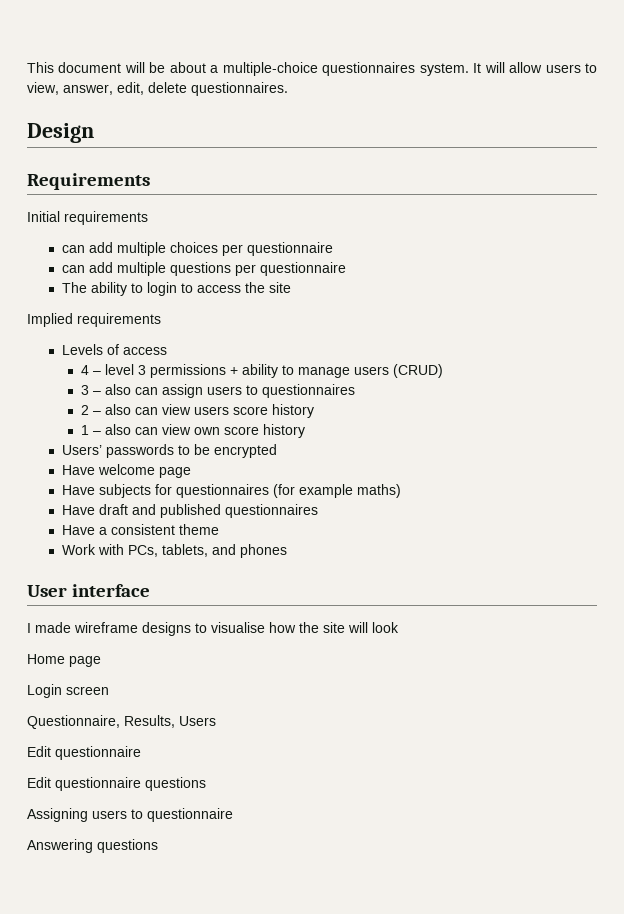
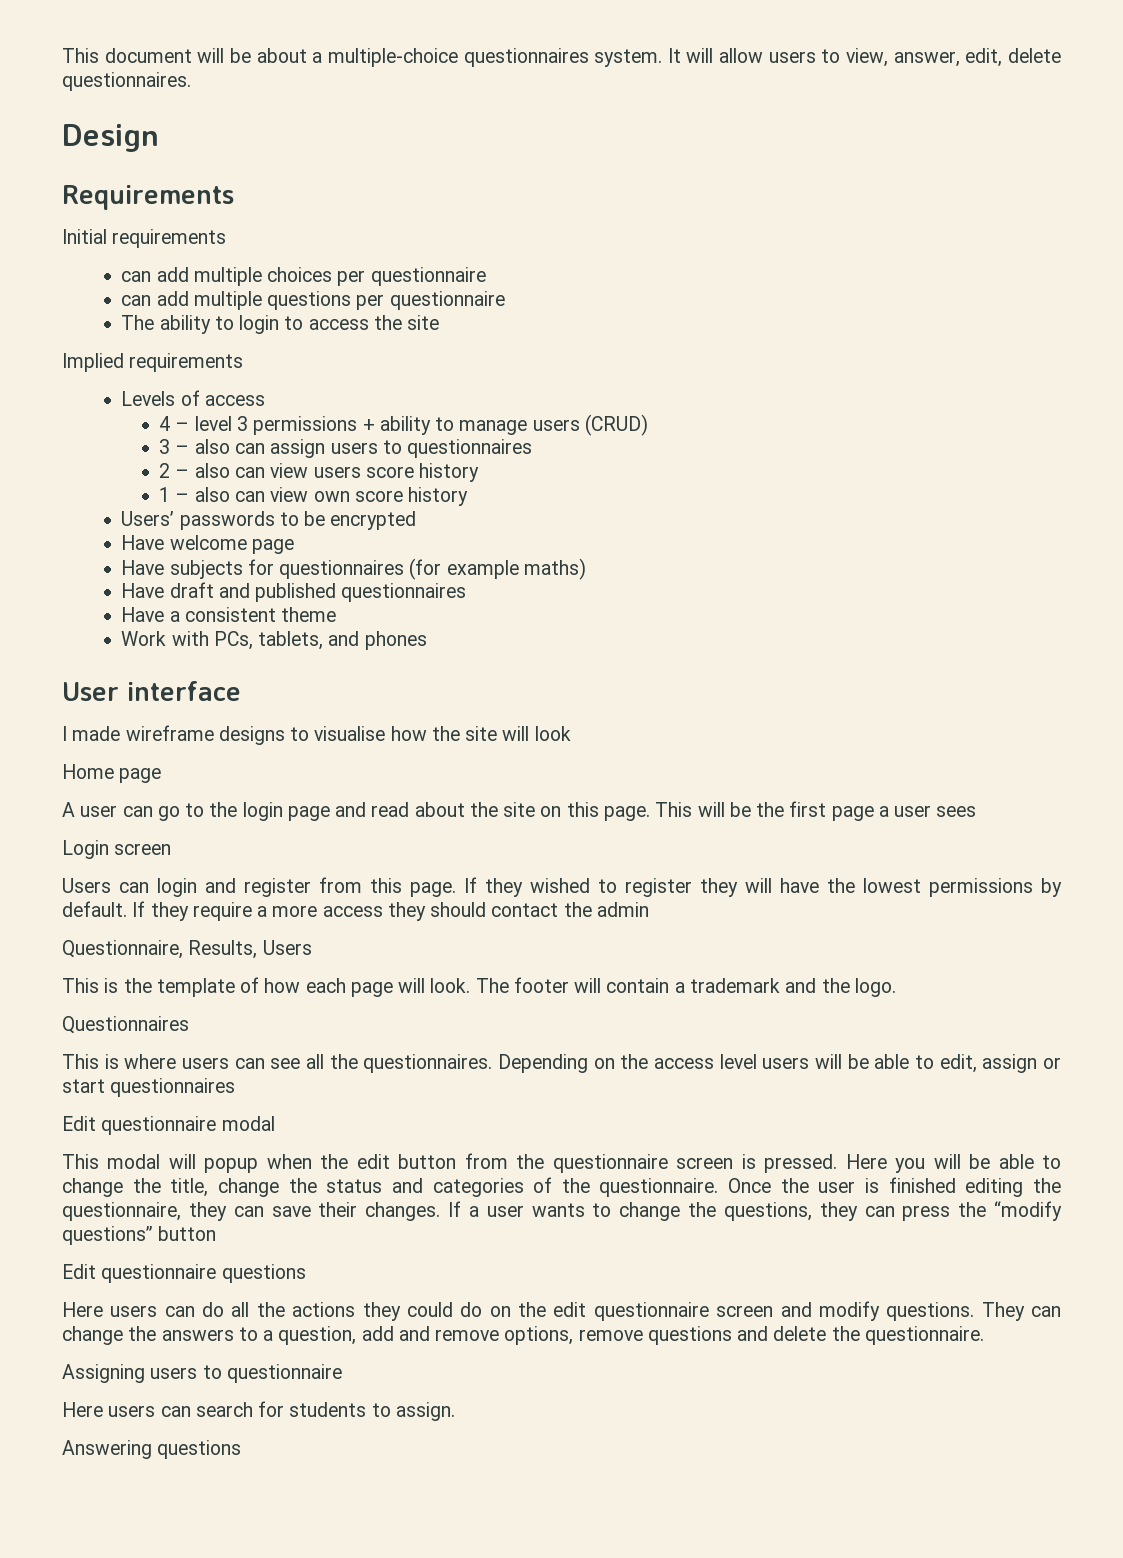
[27,684,109,698] [27,715,216,729] [27,746,141,760] [27,777,206,791] [27,808,233,822] Login screen // Questionnaire, Results, Users // Edit questionnaire // Edit questionnaire questions // Assigning users to questionnaire -> [62,801,977,821] [62,840,172,859] [62,877,1062,897] [62,901,649,921] [62,940,312,959] [62,977,896,997] [62,1016,189,1034] [62,1054,1061,1073] [62,1078,236,1097] [62,1116,275,1135] [62,1153,1062,1173] [62,1177,1061,1197] [62,1201,1063,1221] [62,1226,217,1245] [62,1264,306,1283] [62,1301,1061,1321] [62,1326,984,1345] [62,1364,342,1383] [62,1401,455,1421] A user can go to the login page and read about the site on this page. This will be the first page a user sees // Login screen // Users can login and register from this page. If they wished to register they will have the lowest permissions by default. If they require a more access they should contact the admin // Questionnaire, Results, Users // This is the template of how each page will look. The footer will contain a trademark and the logo. // Questionnaires // This is where users can see all the questionnaires. Depending on the access level users will be able to edit, assign or start questionnaires // Edit questionnaire modal // This modal will popup when the edit button from the questionnaire screen is pressed. Here you will be able to change the title, change the status and categories of the questionnaire. Once the user is finished editing the questionnaire, they can save their changes. If a user wants to change the questions, they can press the “modify questions” button // Edit questionnaire questions // Here users can do all the actions they could do on the edit questionnaire screen and modify questions. They can change the answers to a question, add and remove options, remove questions and delete the questionnaire. // Assigning users to questionnaire // Here users can search for students to assign.

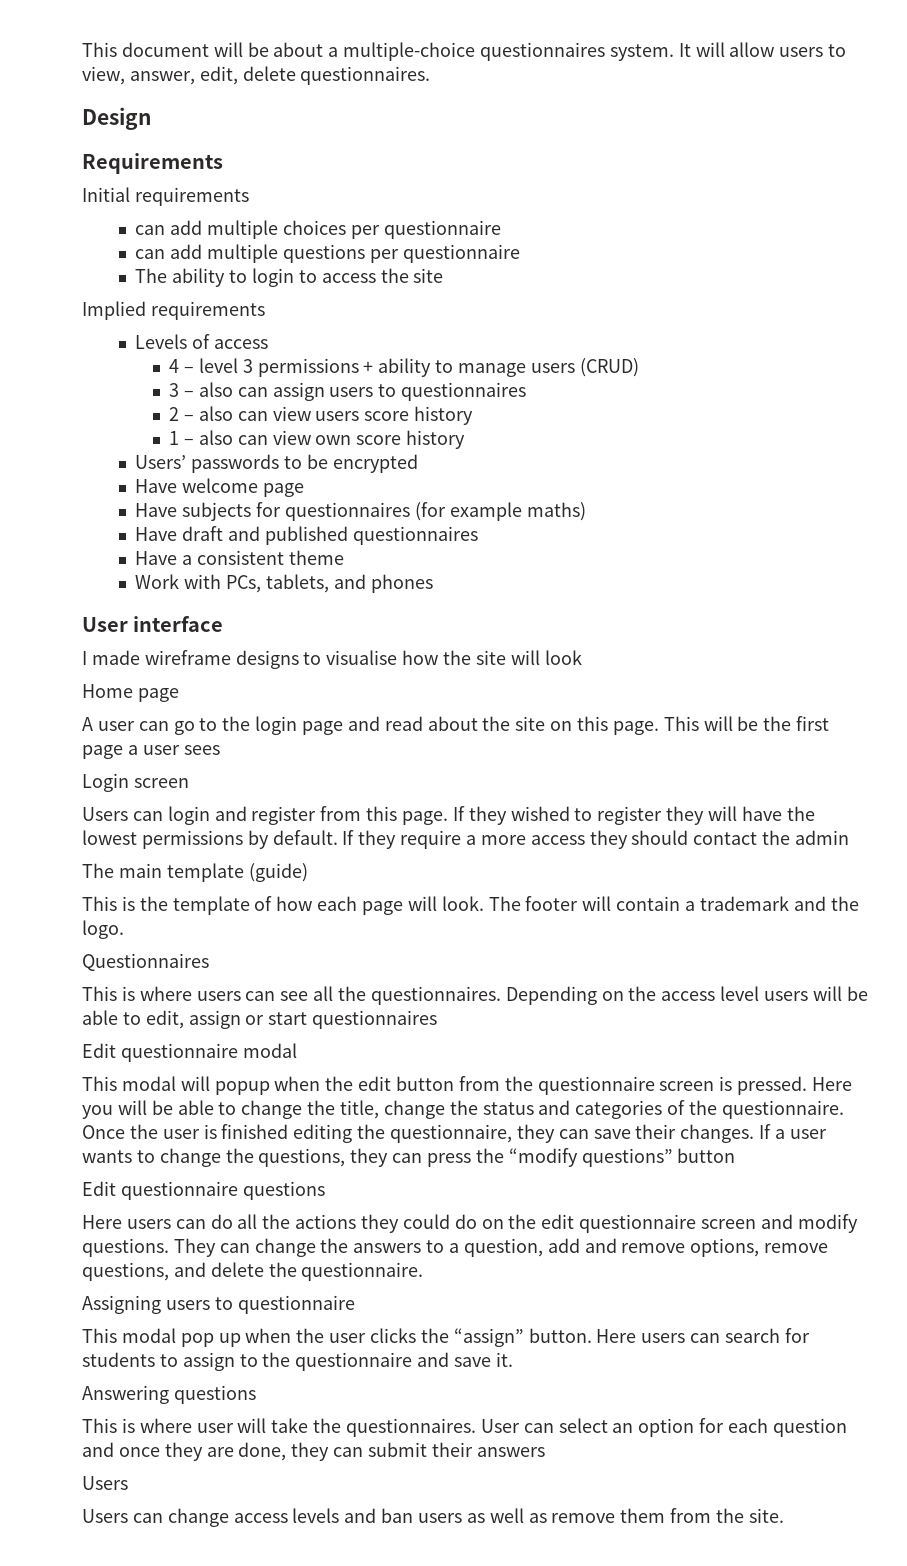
[62,940,312,959] Questionnaire, Results, Users -> [82,863,308,882] The main template (guide)
[647,1326,732,1345] questions -> [82,1262,169,1281] questions,
(342, 1373) none -> [82,1328,592,1347] This modal pop up when the user clicks the “assign” button.
[395,1402,455,1421] [62,1440,242,1459] assign. // Answering questions -> [182,1352,513,1371] [82,1385,256,1404] [82,1418,847,1437] [82,1442,545,1461] [82,1476,128,1490] [82,1508,784,1527] assign to the questionnaire and save it. // Answering questions // This is where user will take the questionnaires. User can select an option for each question and once they are done, they can submit their answers // Users // Users can change access levels and ban users as well as remove them from the site.

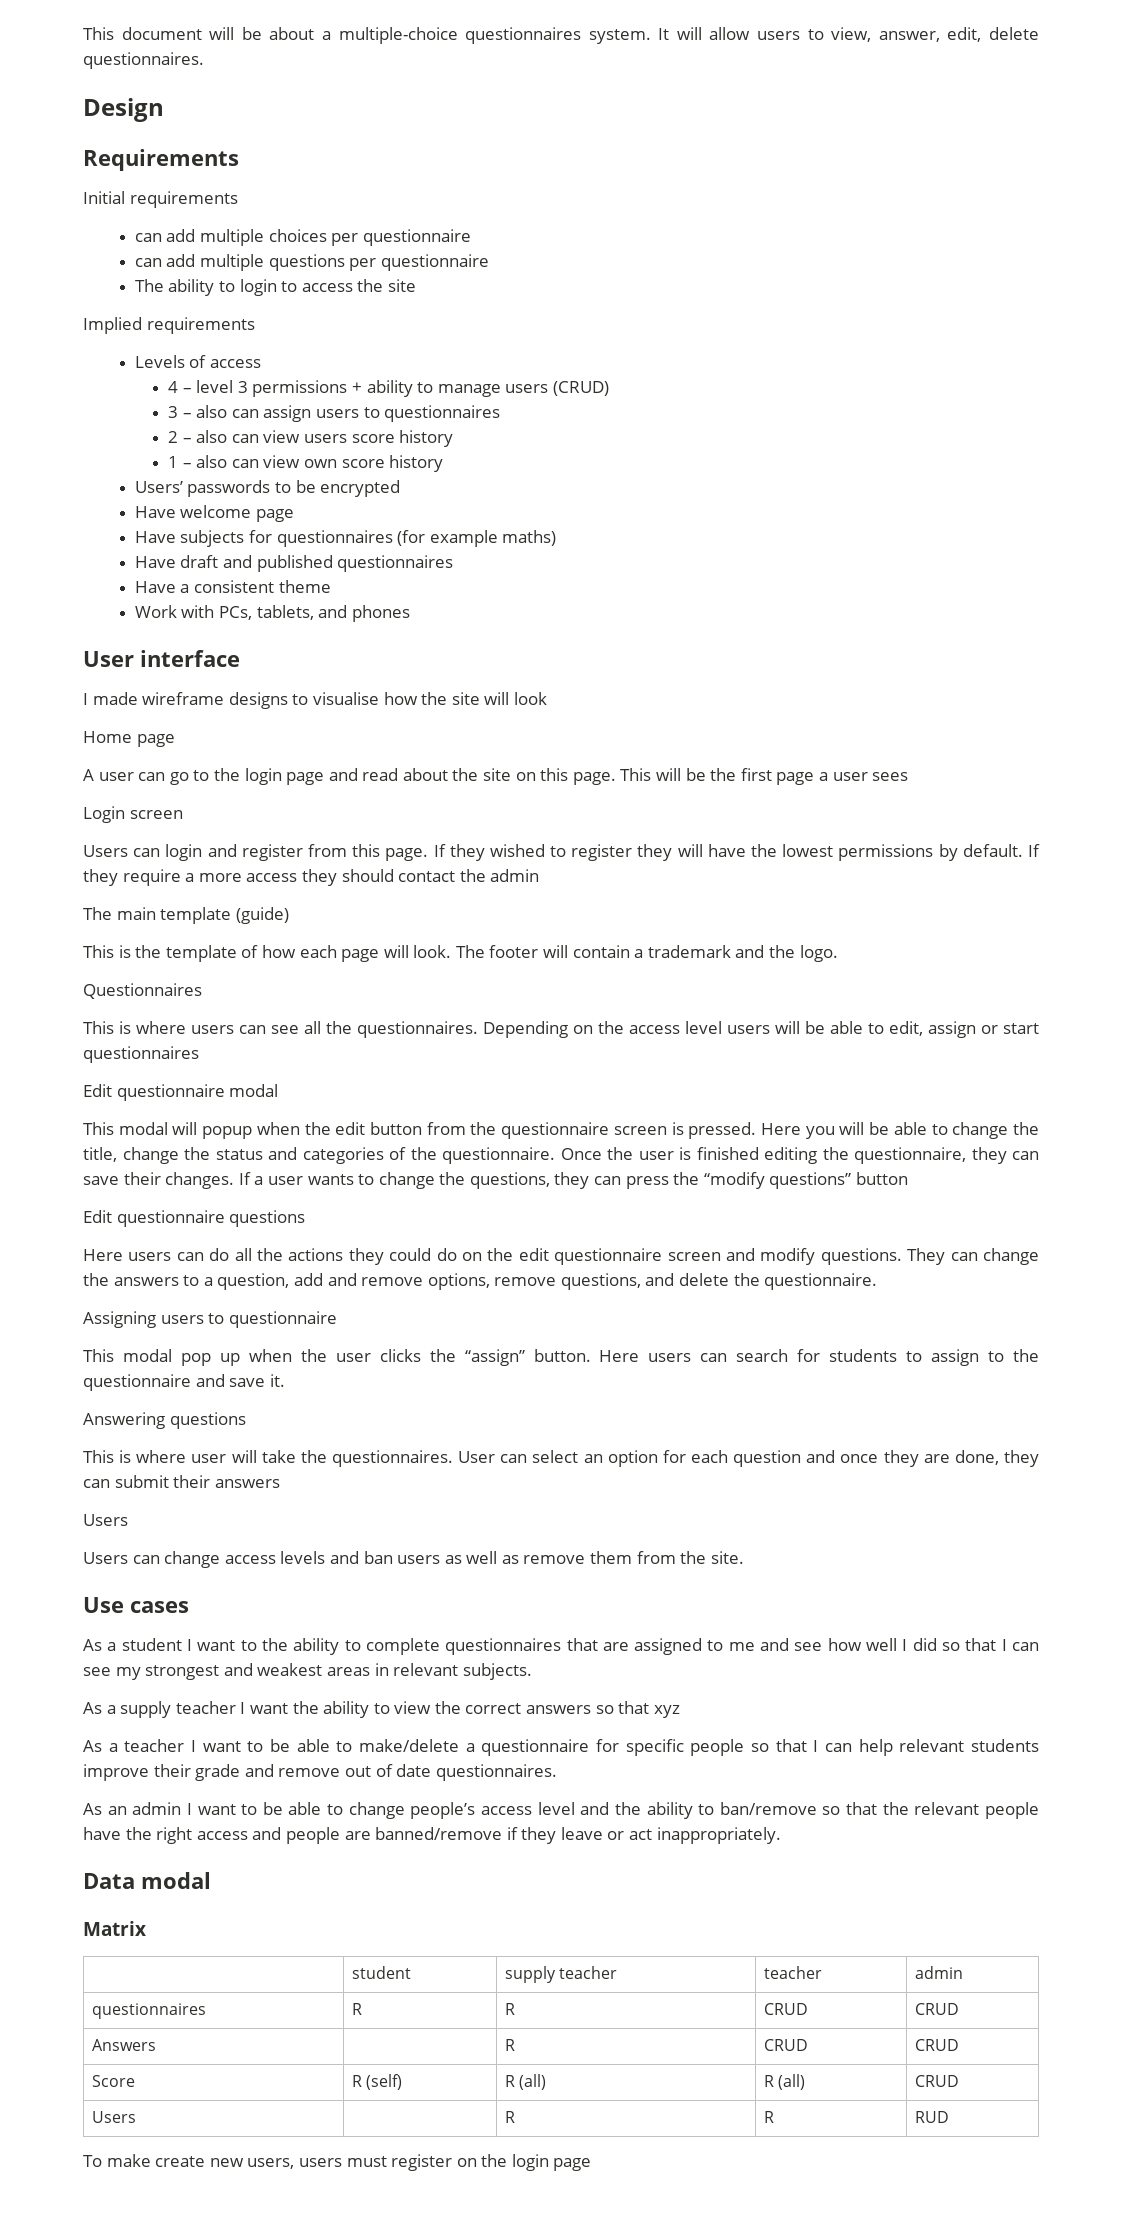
(784, 1515) none -> [83,1597,189,1613] [83,1638,1040,1655] [83,1663,532,1680] [83,1701,680,1718] [83,1739,1039,1756] [83,1764,557,1781] [83,1802,1039,1819] [83,1827,781,1844] [83,1872,211,1889] [83,1921,146,1936] [352,1966,412,1979] [505,1966,618,1983] [764,1966,823,1979] [915,1966,964,1979] [92,2003,207,2019] [352,2003,363,2015] [505,2003,516,2015] [764,2003,809,2015] [915,2003,960,2015] [92,2039,157,2051] [505,2039,516,2051] [764,2039,809,2051] [915,2039,960,2051] [92,2075,136,2087] [352,2074,403,2090] [505,2074,547,2090] [764,2074,806,2090] [915,2075,960,2087] [92,2111,137,2123] [505,2111,516,2123] [764,2111,775,2123] [915,2111,950,2123] [83,2154,592,2171] // Use cases // As a student I want to the ability to complete questionnaires that are assigned to me and see how well I did so that I can see my strongest and weakest areas in relevant subjects. // As a supply teacher I want the ability to view the correct answers so that xyz // As a teacher I want to be able to make/delete a questionnaire for specific people so that I can help relevant students improve their grade and remove out of date questionnaires. // As an admin I want to be able to change people’s access level and the ability to ban/remove so that the relevant people have the right access and people are banned/remove if they leave or act inappropriately. // Data modal // Matrix // | student | supply teacher | teacher | admin // questionnaires | R | R | CRUD | CRUD // Answers | | R | CRUD | CRUD // Score | R (self) | R (all) | R (all) | CRUD // Users | | R | R | RUD // To make create new users, users must register on the login page

